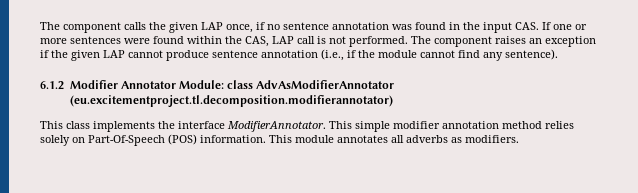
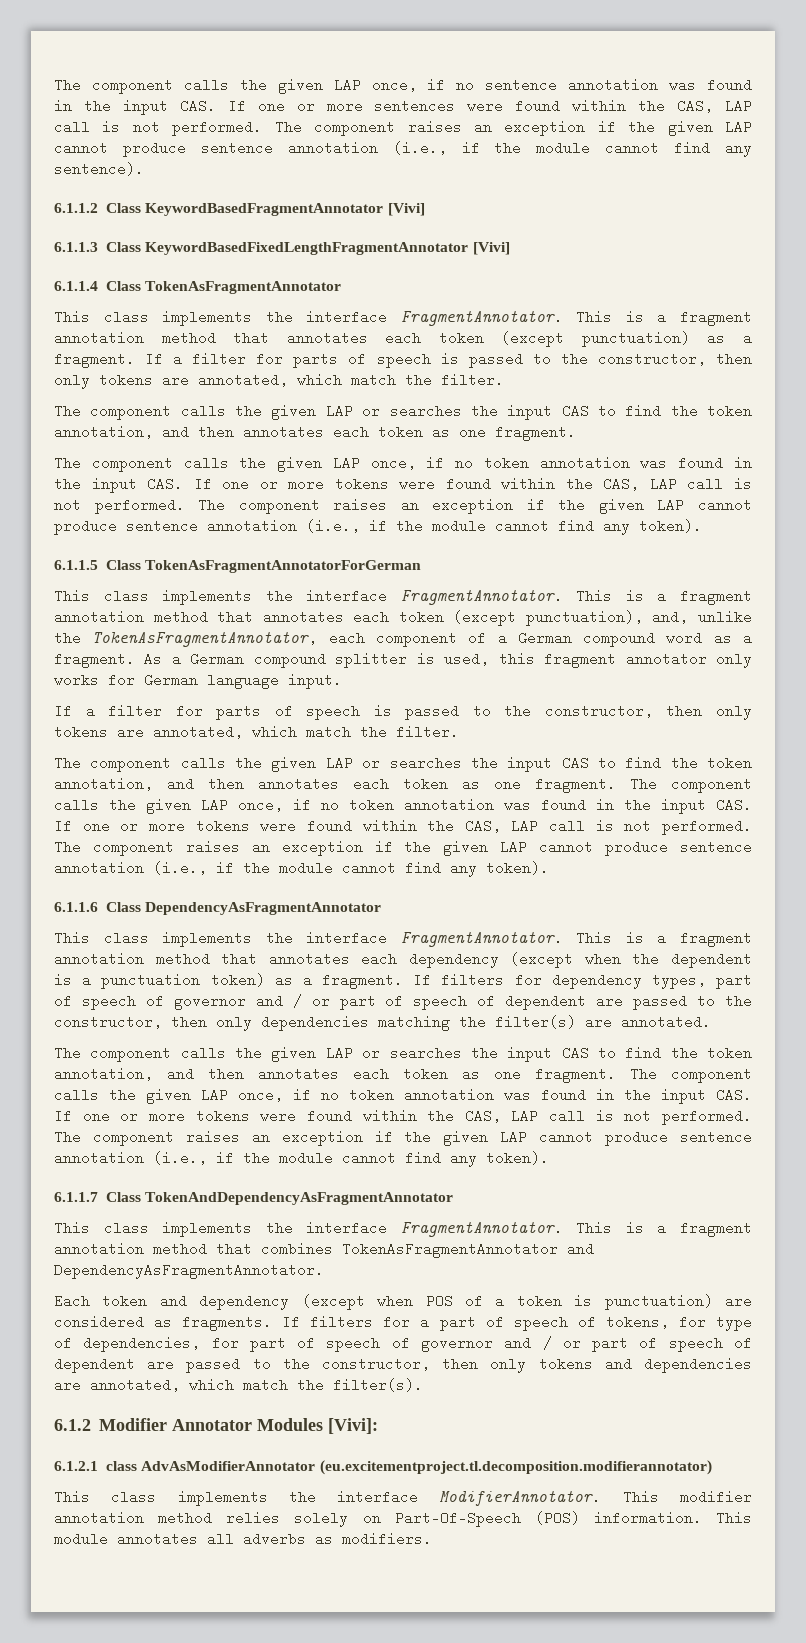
[40,80,224,90] 6.1.2 Modifier Annotator Module: -> [54,203,425,216] [54,242,510,255] [54,281,342,294] [54,310,752,326] [54,331,752,347] [54,352,753,368] [54,373,504,389] [54,404,752,420] [54,425,576,441] [54,456,752,472] [54,477,752,493] [54,498,752,514] [54,519,702,535] [54,560,422,573] [54,589,752,605] [54,610,752,626] [54,631,752,647] [54,652,752,668] [54,673,342,689] [54,704,753,720] [54,725,459,739] [54,756,752,772] [54,777,752,793] [54,798,752,814] [54,819,752,835] [54,840,752,856] [54,861,549,877] [54,902,382,915] [54,931,752,947] [54,952,752,968] [54,973,752,989] [54,994,752,1010] [54,1015,711,1031] [54,1046,752,1062] [54,1067,752,1083] [54,1088,752,1104] [54,1109,752,1125] [54,1130,752,1146] [54,1151,549,1167] [54,1192,454,1205] [54,1221,752,1237] [54,1242,594,1258] [54,1263,324,1279] [54,1294,752,1310] [54,1315,753,1331] [54,1336,753,1352] [54,1357,752,1373] [54,1378,423,1392] [54,1418,379,1434] [54,1461,98,1471] 6.1.1.2 Class KeywordBasedFragmentAnnotator [Vivi] // 6.1.1.3 Class KeywordBasedFixedLengthFragmentAnnotator [Vivi] // 6.1.1.4 Class TokenAsFragmentAnnotator // This class implements the interface FragmentAnnotator. This is a fragment annotation method that annotates each token (except punctuation) as a fragment. If a filter for parts of speech is passed to the constructor, then only tokens are annotated, which match the filter. // The component calls the given LAP or searches the input CAS to find the token annotation, and then annotates each token as one fragment. // The component calls the given LAP once, if no token annotation was found in the input CAS. If one or more tokens were found within the CAS, LAP call is not performed. The component raises an exception if the given LAP cannot produce sentence annotation (i.e., if the module cannot find any token). // 6.1.1.5 Class TokenAsFragmentAnnotatorForGerman // This class implements the interface FragmentAnnotator. This is a fragment annotation method that annotates each token (except punctuation), and, unlike the TokenAsFragmentAnnotator, each component of a German compound word as a fragment. As a German compound splitter is used, this fragment annotator only works for German language input. // If a filter for parts of speech is passed to the constructor, then only tokens are annotated, which match the filter. // The component calls the given LAP or searches the input CAS to find the token annotation, and then annotates each token as one fragment. The component calls the given LAP once, if no token annotation was found in the input CAS. If one or more tokens were found within the CAS, LAP call is not performed. The component raises an exception if the given LAP cannot produce sentence annotation (i.e., if the module cannot find any token). // 6.1.1.6 Class DependencyAsFragmentAnnotator // This class implements the interface FragmentAnnotator. This is a fragment annotation method that annotates each dependency (except when the dependent is a punctuation token) as a fragment. If filters for dependency types, part of speech of governor and / or part of speech of dependent are passed to the constructor, then only dependencies matching the filter(s) are annotated. // The component calls the given LAP or searches the input CAS to find the token annotation, and then annotates each token as one fragment. The component calls the given LAP once, if no token annotation was found in the input CAS. If one or more tokens were found within the CAS, LAP call is not performed. The component raises an exception if the given LAP cannot produce sentence annotation (i.e., if the module cannot find any token). // 6.1.1.7 Class TokenAndDependencyAsFragmentAnnotator // This class implements the interface FragmentAnnotator. This is a fragment annotation method that combines TokenAsFragmentAnnotator and DependencyAsFragmentAnnotator. // Each token and dependency (except when POS of a token is punctuation) are considered as fragments. If filters for a part of speech of tokens, for type of dependencies, for part of speech of governor and / or part of speech of dependent are passed to the constructor, then only tokens and dependencies are annotated, which match the filter(s). // 6.1.2 Modifier Annotator Modules [Vivi]: // 6.1.2.1
[355,121,390,132] simple -> (659, 1497) none

